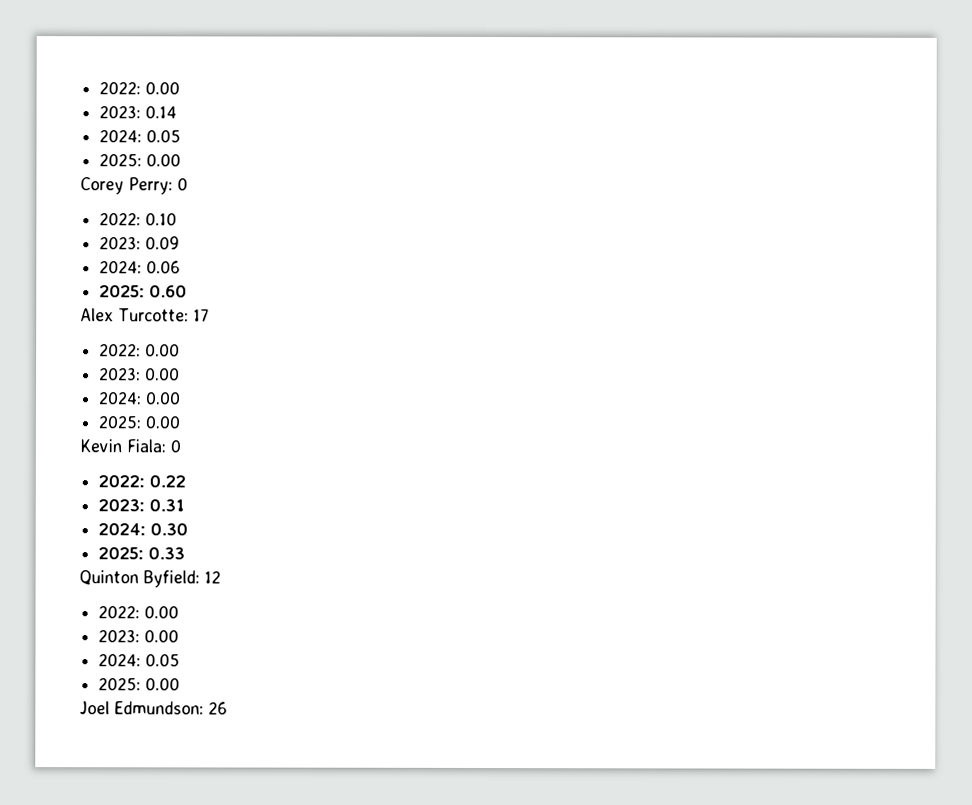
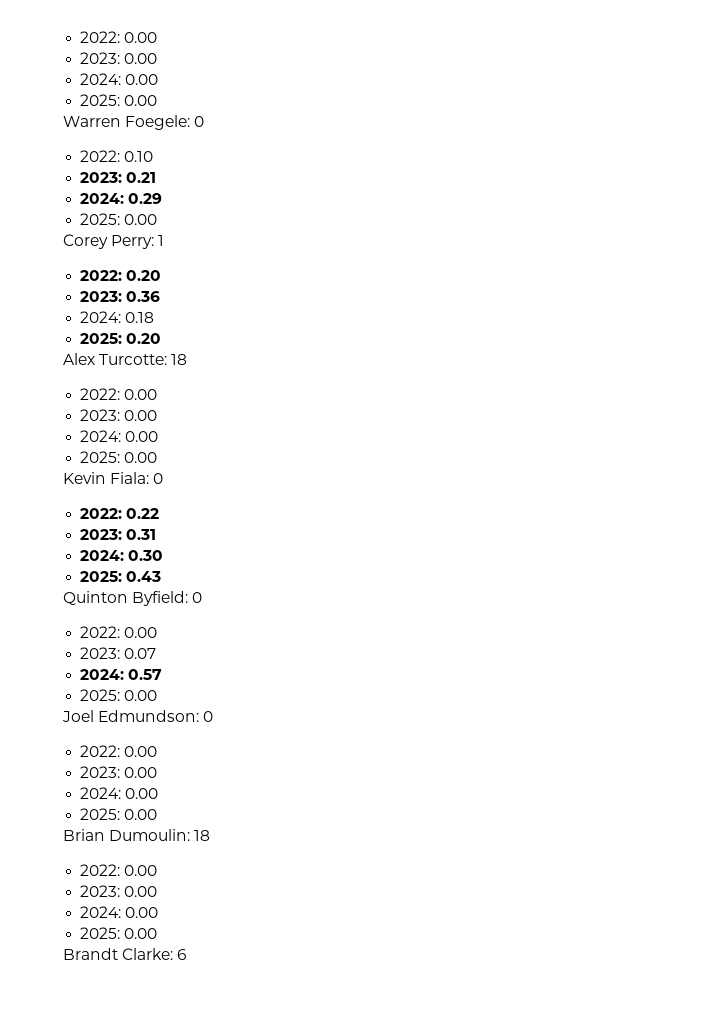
[99,81,181,95] [99,105,178,119] [99,129,182,143] 2022: 0.00 // 2023: 0.14 // 2024: 0.05 -> [80,31,158,43] [80,52,158,64] [80,73,159,85] [80,94,158,106] [63,115,205,130] [80,150,154,162] [80,172,157,183] [80,193,163,204] 2022: 0.00 // 2023: 0.00 // 2024: 0.00 // 2025: 0.00 // Warren Foegele: 0 // 2022: 0.10 // 2023: 0.21 // 2024: 0.29
[177,177,188,191] [99,212,178,226] [99,236,181,250] [99,260,182,274] [99,285,188,298] 0 // 2022: 0.10 // 2023: 0.09 // 2024: 0.06 // 2025: 0.60 -> [158,235,165,246] [80,270,162,281] [80,291,161,302] [80,311,155,323] [80,333,162,344] 1 // 2022: 0.20 // 2023: 0.36 // 2024: 0.18 // 2025: 0.20
[192,308,209,322] 17 -> [171,354,188,365] 18
[148,547,186,560] 0.33 -> [126,571,162,582] 0.43
[204,570,221,584] [98,605,180,619] [98,629,180,643] [98,653,181,667] [98,677,181,691] [79,701,228,715] 12 // 2022: 0.00 // 2023: 0.00 // 2024: 0.05 // 2025: 0.00 // Joel Edmundson: 26 -> [192,592,203,603] [80,626,158,638] [80,647,157,659] [80,669,163,680] [80,689,158,701] [62,710,214,722] [80,745,158,757] [80,766,158,778] [80,787,159,799] [80,808,158,820] [63,829,211,841] [80,864,158,876] [80,885,158,897] [80,906,159,918] [80,927,158,939] [63,948,187,960] 0 // 2022: 0.00 // 2023: 0.07 // 2024: 0.57 // 2025: 0.00 // Joel Edmundson: 0 // 2022: 0.00 // 2023: 0.00 // 2024: 0.00 // 2025: 0.00 // Brian Dumoulin: 18 // 2022: 0.00 // 2023: 0.00 // 2024: 0.00 // 2025: 0.00 // Brandt Clarke: 6

